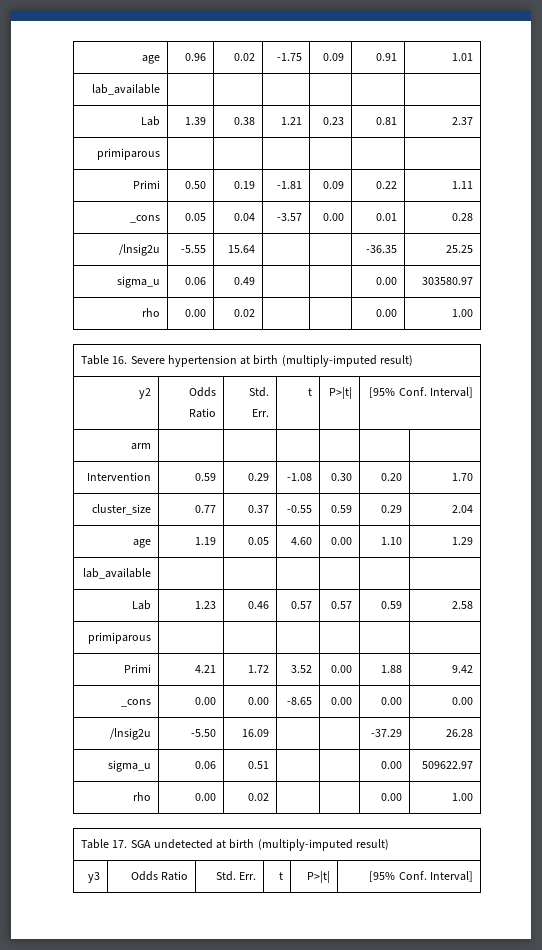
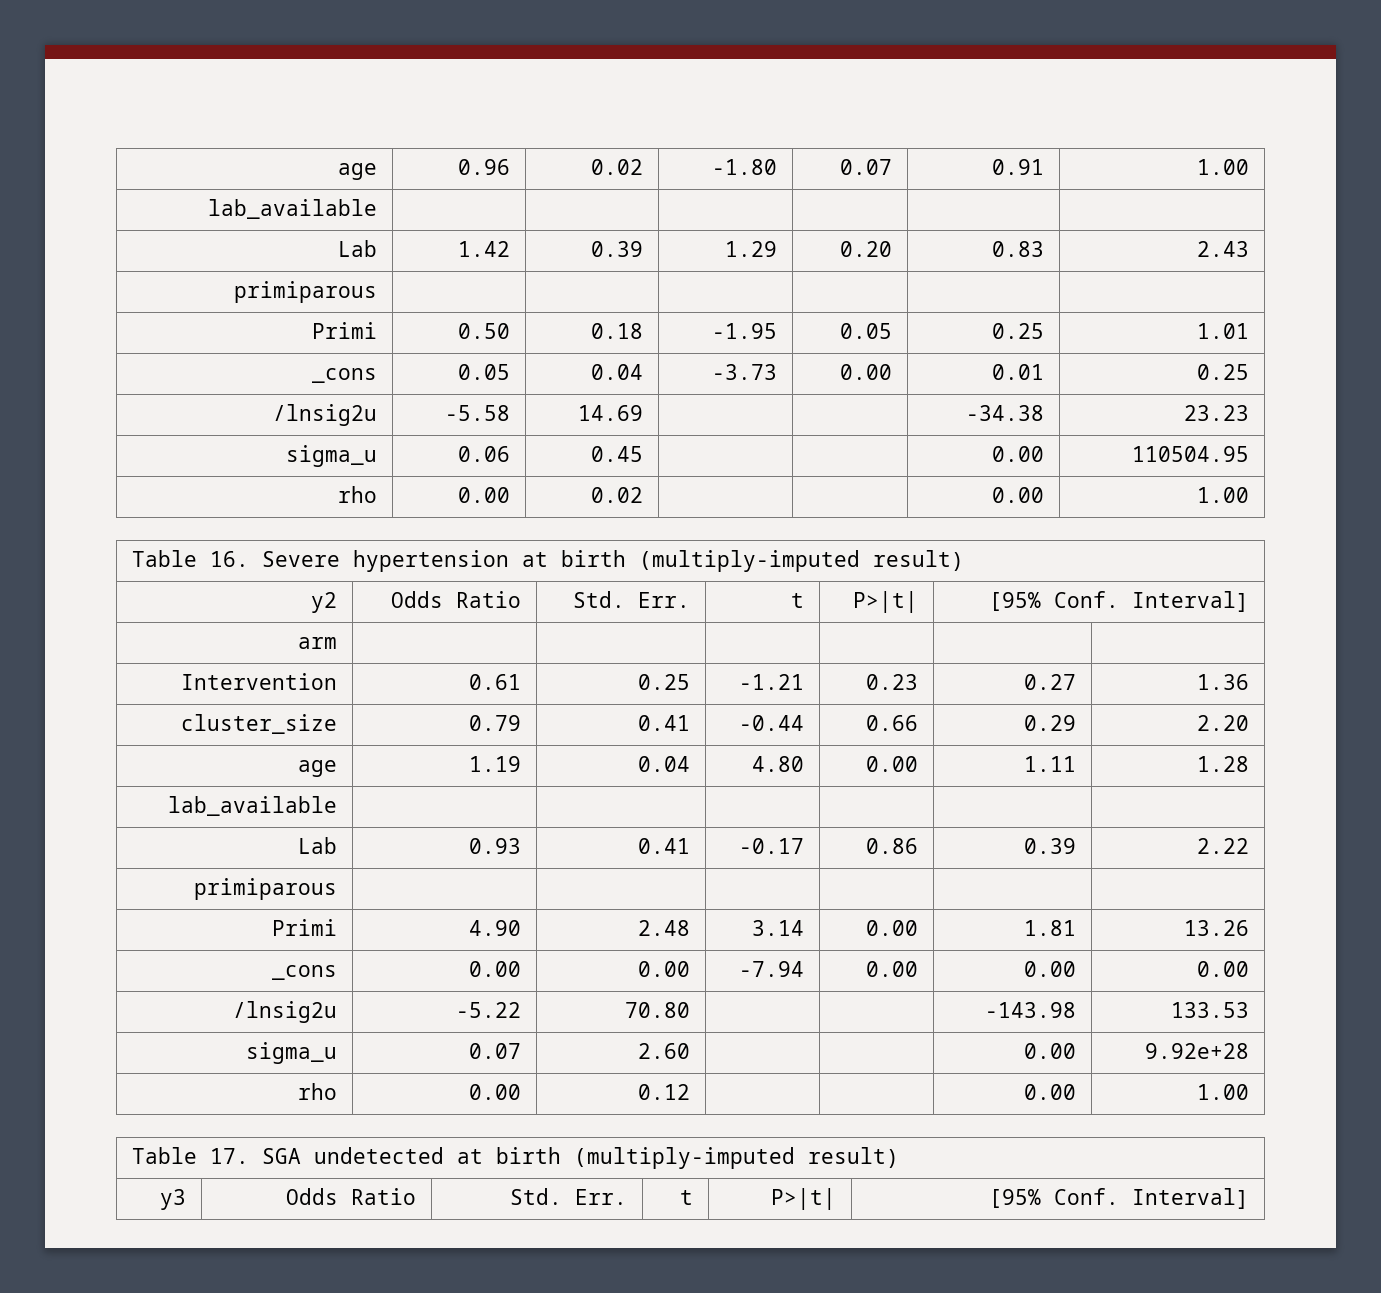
[276,53,302,61] [322,53,344,61] -1.75 | 0.09 -> [712,159,778,175] [840,159,893,175] -1.80 | 0.07
[451,53,473,61] [91,84,160,95] [140,116,160,126] [184,117,206,125] [233,117,255,125] [280,117,302,125] [322,117,344,125] [375,117,397,125] [451,117,473,125] [96,148,160,160] [132,180,160,189] [184,181,206,189] [233,181,255,189] [276,181,302,189] [322,181,344,189] [375,181,397,189] [451,181,473,189] 1.01 // lab_available | | | | | | // Lab | 1.39 | 0.38 | 1.21 | 0.23 | 0.81 | 2.37 // primiparous | | | | | | // Primi | 0.50 | 0.19 | -1.81 | 0.09 | 0.22 | 1.11 -> [1197,159,1250,175] [208,199,378,219] [338,240,378,257] [458,241,511,257] [591,241,644,257] [725,241,778,257] [840,241,893,257] [992,241,1045,257] [1197,241,1250,257] [234,281,378,303] [312,322,378,339] [458,323,511,339] [591,323,644,339] [712,323,778,339] [840,323,893,339] [992,323,1045,339] [1197,323,1250,339] 1.00 // lab_available | | | | | | // Lab | 1.42 | 0.39 | 1.29 | 0.20 | 0.83 | 2.43 // primiparous | | | | | | // Primi | 0.50 | 0.18 | -1.95 | 0.05 | 0.25 | 1.01
[276,213,302,221] -3.57 -> [712,364,778,380] -3.73
[451,213,473,221] [118,244,160,256] [180,245,206,253] [227,245,255,253] [365,245,397,253] [445,245,473,253] [116,276,160,288] [184,277,206,285] [233,277,255,285] [375,277,397,285] [421,277,473,285] 0.28 // /lnsig2u | -5.55 | 15.64 | | | -36.35 | 25.25 // sigma_u | 0.06 | 0.49 | | | 0.00 | 303580.97 -> [1197,364,1250,380] [273,404,378,426] [445,405,511,421] [578,405,644,421] [966,405,1045,421] [1184,405,1250,421] [286,445,378,467] [458,446,511,462] [591,446,644,462] [992,446,1045,462] [1132,446,1250,462] 0.25 // /lnsig2u | -5.58 | 14.69 | | | -34.38 | 23.23 // sigma_u | 0.06 | 0.45 | | | 0.00 | 110504.95
[194,473,216,481] [247,473,269,481] [286,473,312,481] [330,473,352,481] [380,473,402,481] [451,473,473,481] [91,504,151,515] [194,505,216,513] [247,505,269,513] [286,505,312,513] [330,505,352,513] [380,505,402,513] [451,505,473,513] 0.59 | 0.29 | -1.08 | 0.30 | 0.20 | 1.70 // cluster_size | 0.77 | 0.37 | -0.55 | 0.59 | 0.29 | 2.04 -> [469,674,522,690] [638,674,691,690] [739,674,805,690] [866,674,919,690] [1024,674,1077,690] [1197,674,1250,690] [181,714,338,734] [469,715,522,731] [638,715,691,731] [739,715,805,731] [866,715,919,731] [1024,715,1077,731] [1197,715,1250,731] 0.61 | 0.25 | -1.21 | 0.23 | 0.27 | 1.36 // cluster_size | 0.79 | 0.41 | -0.44 | 0.66 | 0.29 | 2.20
[247,537,269,545] [290,537,312,545] [330,537,352,545] [380,537,402,545] [451,537,473,545] [82,568,151,579] [131,600,151,610] [194,601,216,609] [247,601,269,609] [290,601,312,609] [330,601,352,609] [380,601,402,609] [451,601,473,609] [87,632,151,644] [123,664,151,673] [194,665,216,673] [247,665,269,673] [290,665,312,673] [330,665,352,673] [380,665,402,673] [451,665,473,673] 0.05 | 4.60 | 0.00 | 1.10 | 1.29 // lab_available | | | | | | // Lab | 1.23 | 0.46 | 0.57 | 0.57 | 0.59 | 2.58 // primiparous | | | | | | // Primi | 4.21 | 1.72 | 3.52 | 0.00 | 1.88 | 9.42 -> [638,756,691,772] [752,756,805,772] [866,756,919,772] [1024,756,1077,772] [1197,756,1250,772] [168,796,338,816] [298,837,338,854] [469,838,522,854] [638,838,691,854] [739,838,805,854] [866,838,919,854] [1024,838,1077,854] [1197,838,1250,854] [194,878,338,900] [272,919,338,936] [469,920,522,936] [638,920,691,936] [752,920,805,936] [866,920,919,936] [1024,920,1077,936] [1184,920,1250,936] 0.04 | 4.80 | 0.00 | 1.11 | 1.28 // lab_available | | | | | | // Lab | 0.93 | 0.41 | -0.17 | 0.86 | 0.39 | 2.22 // primiparous | | | | | | // Primi | 4.90 | 2.48 | 3.14 | 0.00 | 1.81 | 13.26
[286,697,312,705] -8.65 -> [739,961,805,977] -7.94
[190,729,216,737] [241,729,269,737] [370,729,402,737] [445,729,473,737] [107,760,151,772] [194,761,216,769] [247,761,269,769] [380,761,402,769] [421,761,473,769] [132,792,151,801] [194,793,216,801] [247,793,269,801] -5.50 | 16.09 | | | -37.29 | 26.28 // sigma_u | 0.06 | 0.51 | | | 0.00 | 509622.97 // rho | 0.00 | 0.02 -> [456,1002,522,1018] [625,1002,691,1018] [985,1002,1077,1018] [1171,1002,1250,1018] [246,1042,338,1064] [469,1043,522,1059] [638,1043,691,1059] [1024,1043,1077,1059] [1145,1043,1250,1059] [298,1083,338,1100] [469,1084,522,1100] [638,1084,691,1100] -5.22 | 70.80 | | | -143.98 | 133.53 // sigma_u | 0.07 | 2.60 | | | 0.00 | 9.92e+28 // rho | 0.00 | 0.12

